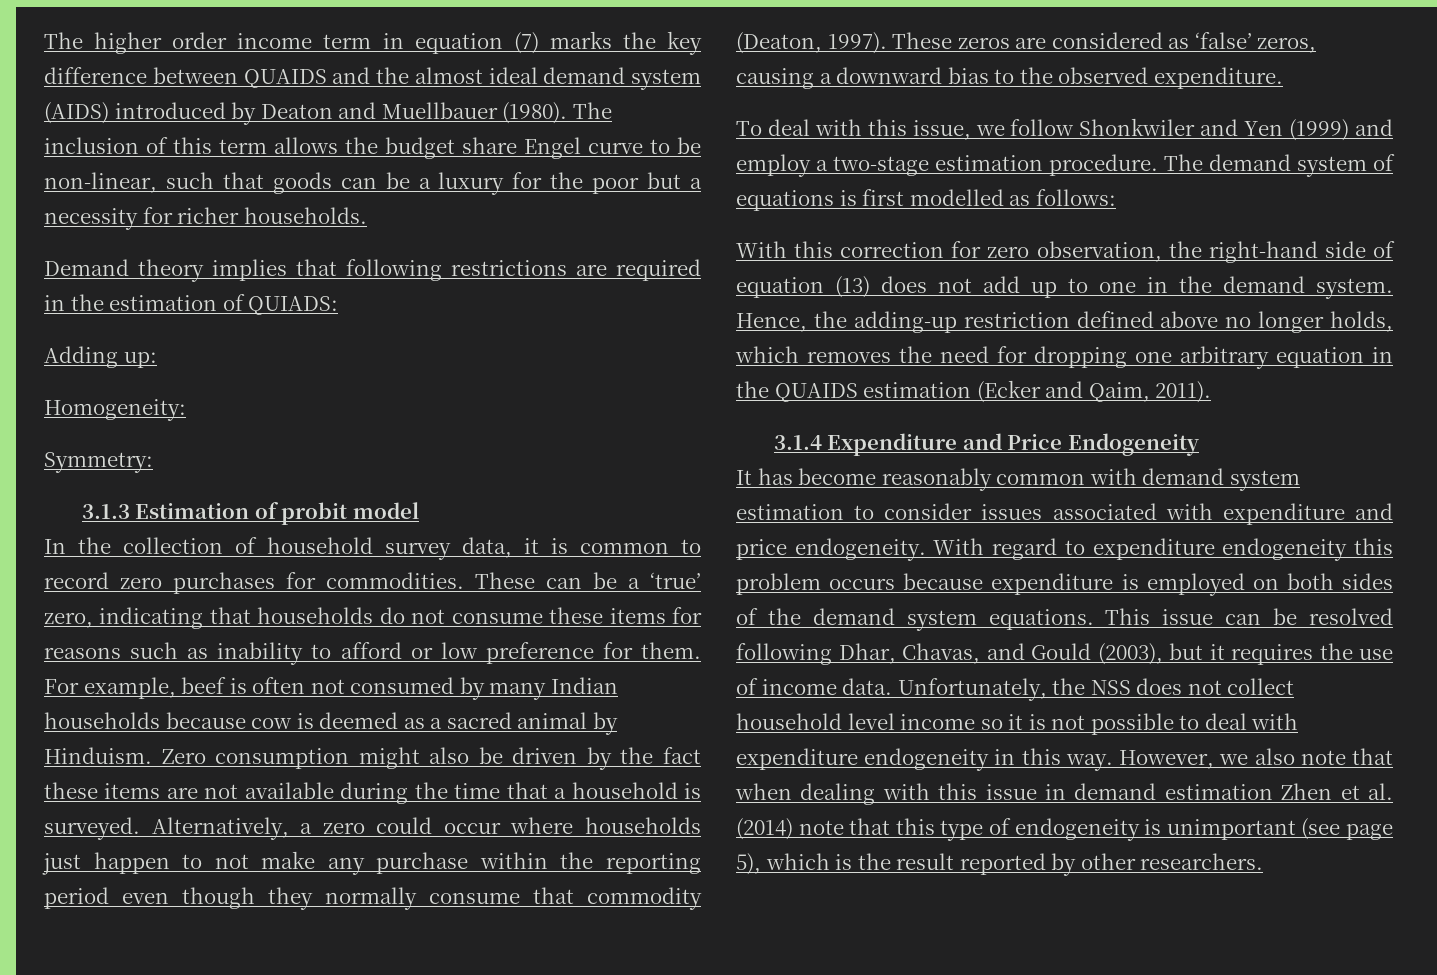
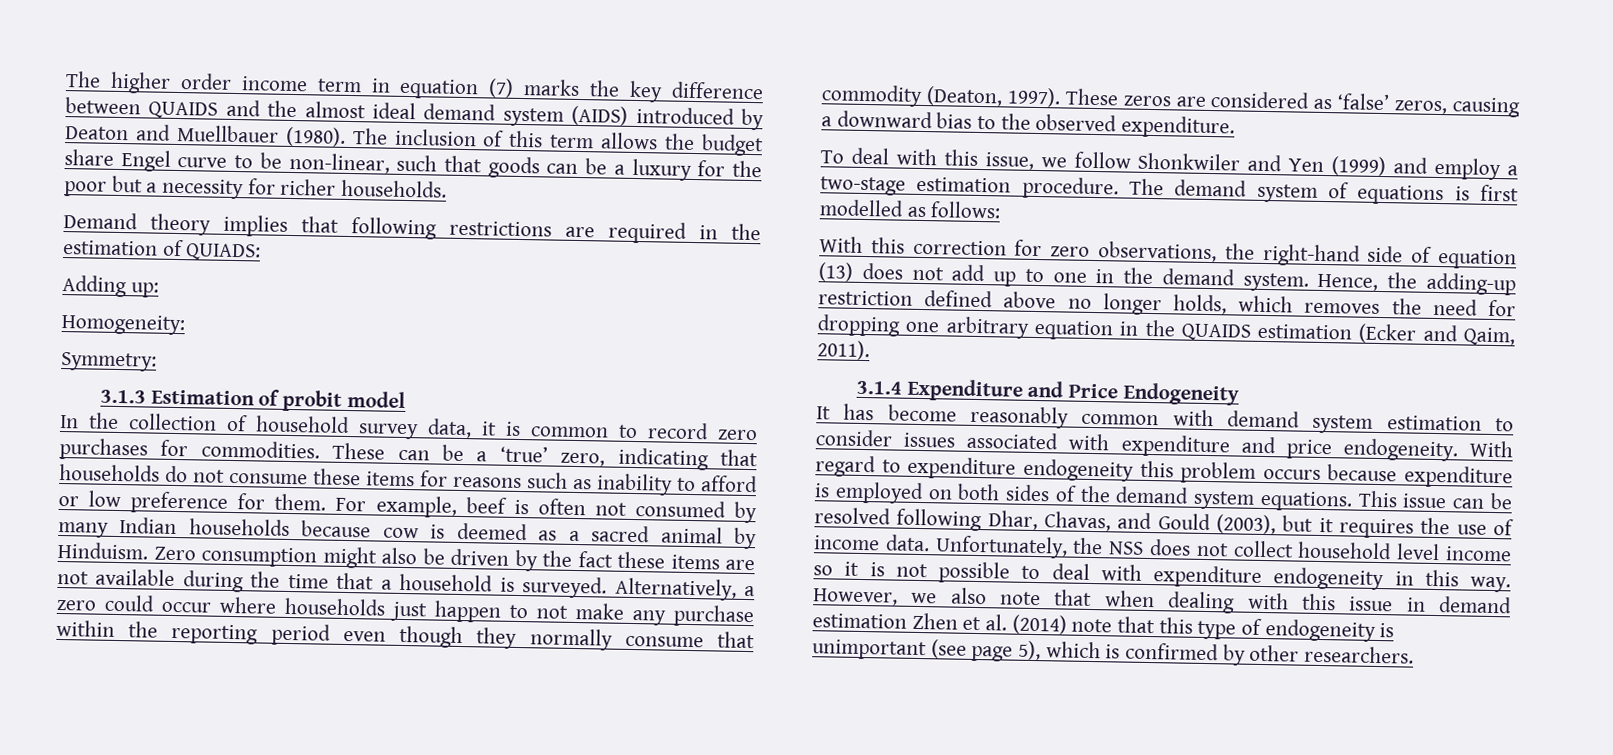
[1036,241,1162,262] observation, -> [1098,241,1217,263] observations,
[857,853,1046,875] the result reported -> [1125,642,1220,661] confirmed

